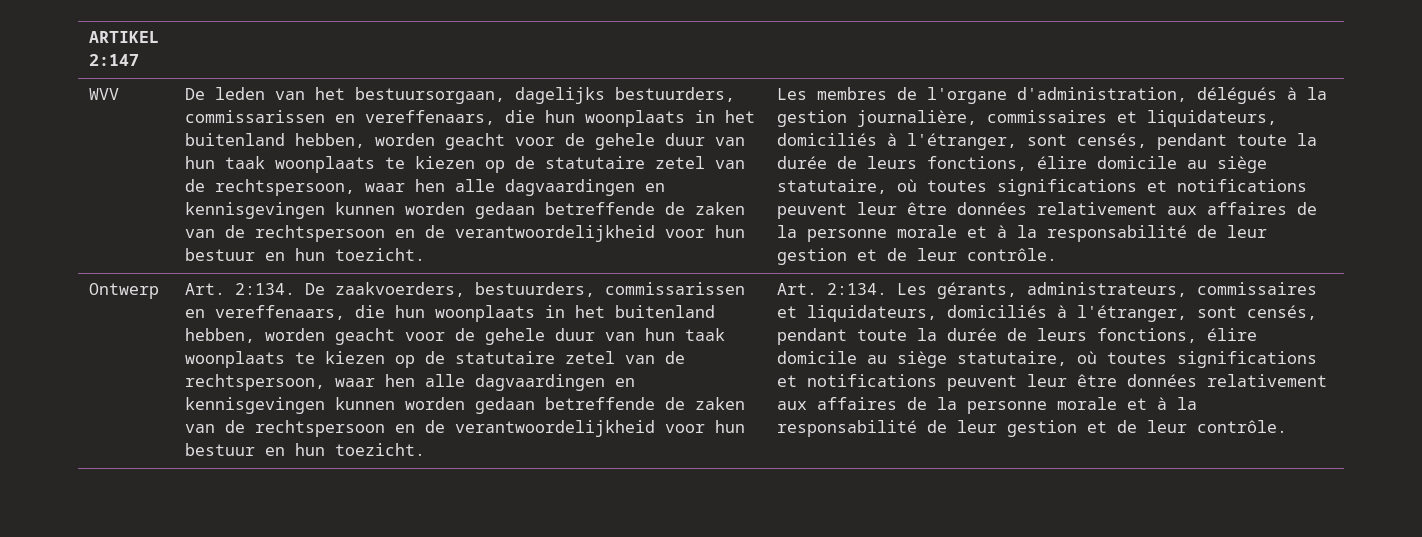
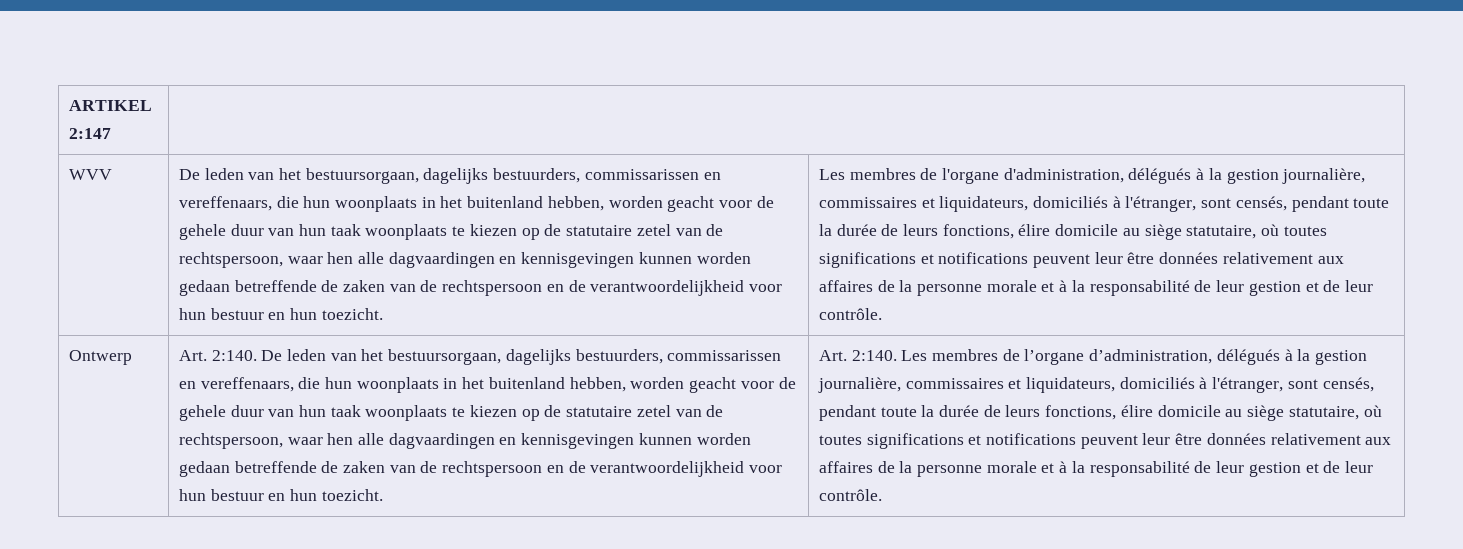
[234,282,465,297] 2:134. De zaakvoerders, -> [211,349,571,365] 2:140. De leden van het bestuursorgaan, dagelijks
[826,282,1187,299] 2:134. Les gérants, administrateurs, -> [851,349,1368,365] [817,377,901,393] 2:140. Les membres de l’organe d’administration, délégués à la gestion journalière,

